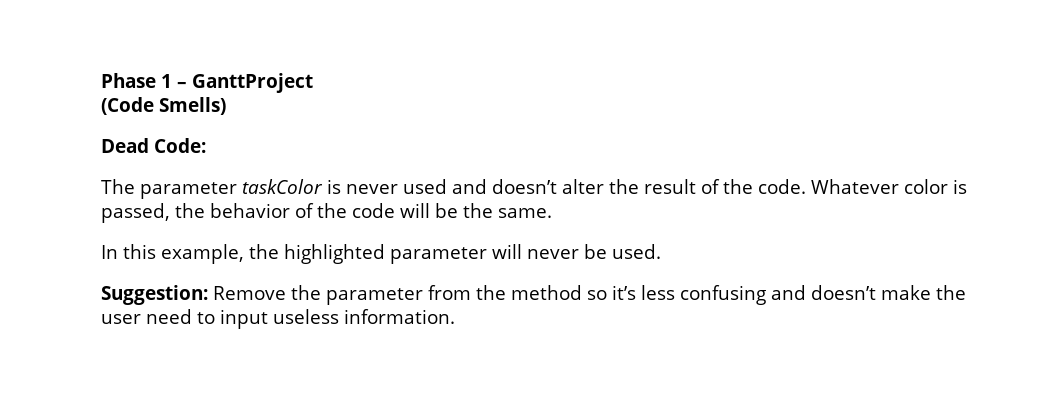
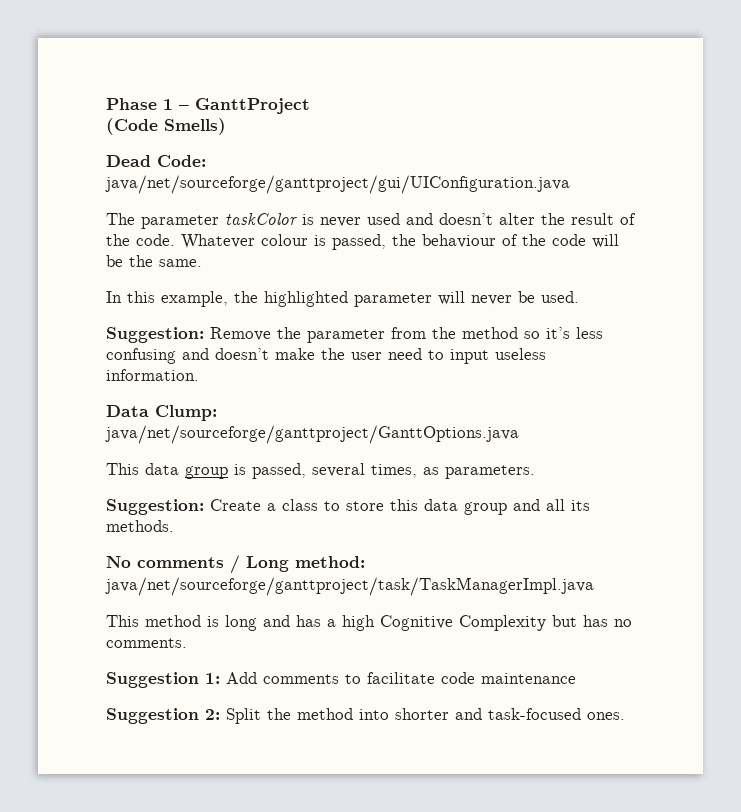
(206, 145) none -> [105,175,570,194] java/net/sourceforge/ganttproject/gui/UIConfiguration.java
[904,179,948,194] color -> [261,234,308,246] colour
[210,203,290,218] behavior -> [422,234,496,248] behaviour
(455, 316) none -> [106,405,217,421] [105,425,519,444] [106,463,535,479] [106,499,590,515] [106,520,174,532] [106,555,365,574] [105,577,594,596] [106,615,632,631] [106,638,187,648] [106,672,576,688] [106,708,625,724] // Data Clump: java/net/sourceforge/ganttproject/GanttOptions.java // This data group is passed, several times, as parameters. // Suggestion: Create a class to store this data group and all its methods. // No comments / Long method: java/net/sourceforge/ganttproject/task/TaskManagerImpl.java // This method is long and has a high Cognitive Complexity but has no comments. // Suggestion 1: Add comments to facilitate code maintenance // Suggestion 2: Split the method into shorter and task-focused ones.

